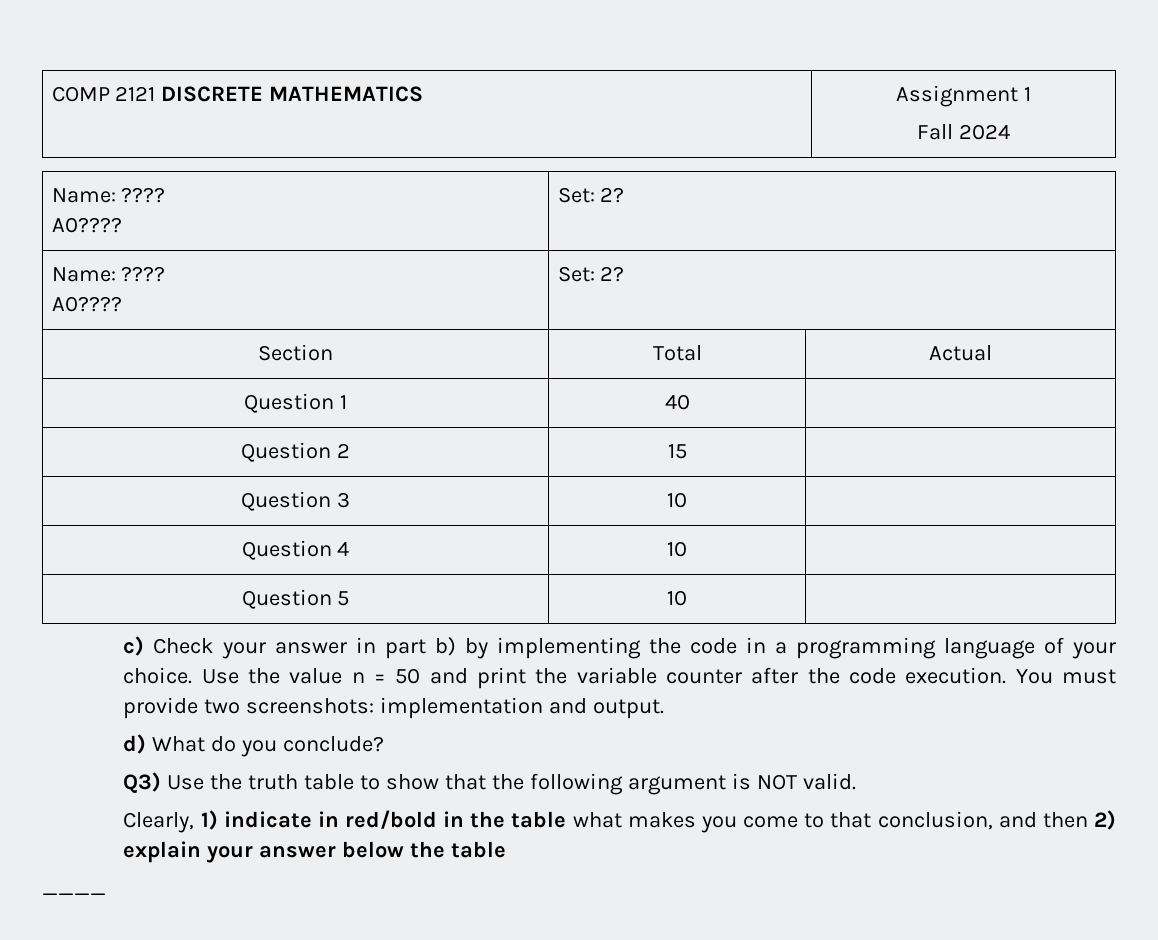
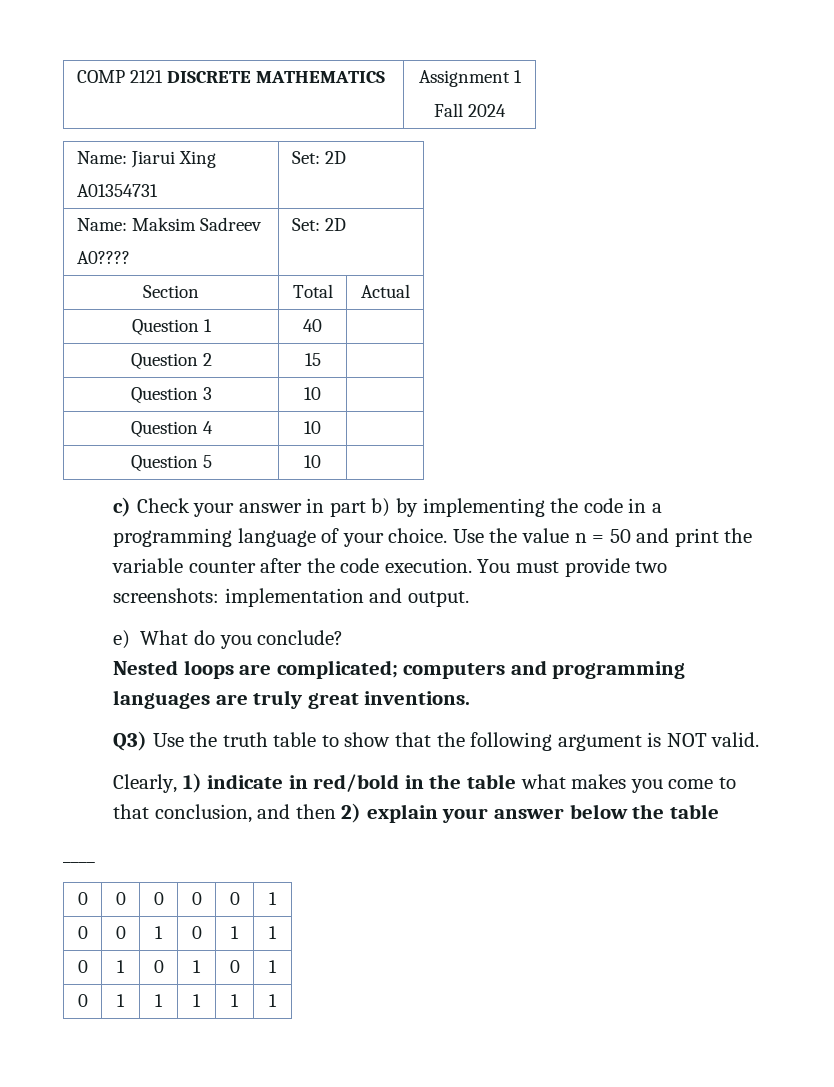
[121,187,166,203] [51,217,122,233] [557,187,625,203] [51,266,166,282] [51,296,122,312] [557,266,625,282] ???? // A0???? | Set: 2? // Name: ???? // A0???? | Set: 2? -> [130,151,216,168] [76,184,158,197] [291,151,346,164] [76,217,262,231] [76,251,130,264] [291,218,346,231] Jiarui Xing // A01354731 | Set: 2D // Name: Maksim Sadreev // A0???? | Set: 2D
[123,734,147,754] d) -> [113,630,131,649] e)
(385, 744) none -> [113,660,686,679] [113,690,471,709] // Nested loops are complicated; computers and programming languages are truly great inventions.
(106, 894) none -> [77,892,88,905] [115,892,126,905] [153,892,164,905] [191,892,202,905] [229,892,240,905] [269,892,277,905] [77,926,88,939] [115,926,126,939] [155,926,163,939] [191,926,202,939] [231,926,239,939] [269,926,277,939] [77,960,88,973] [117,960,125,973] [153,960,164,973] [193,960,201,973] [229,960,240,973] [269,960,277,973] [77,994,88,1007] [117,994,125,1007] [155,994,163,1007] [193,994,201,1007] [231,994,239,1007] [269,994,277,1007] // 0 | 0 | 0 | 0 | 0 | 1 // 0 | 0 | 1 | 0 | 1 | 1 // 0 | 1 | 0 | 1 | 0 | 1 // 0 | 1 | 1 | 1 | 1 | 1

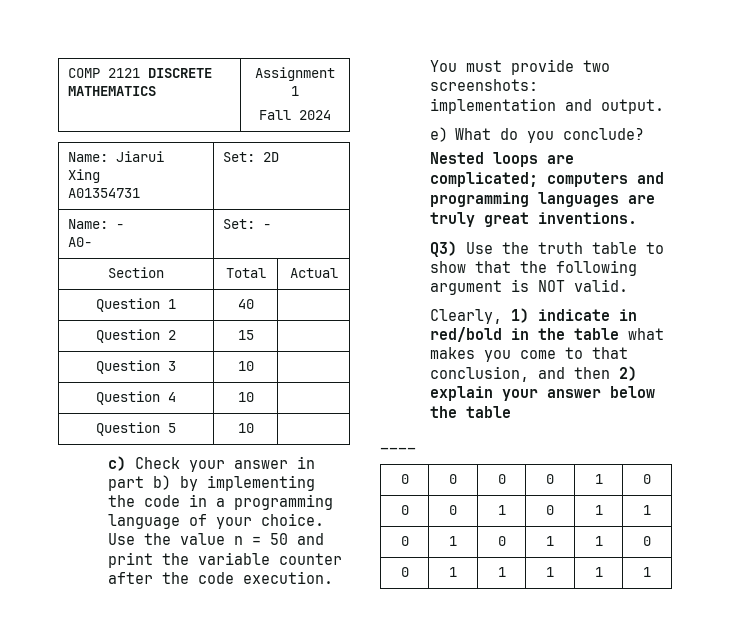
[131,217,262,231] [76,251,130,264] [291,218,346,231] Maksim Sadreev // A0???? | Set: 2D -> [116,224,125,229] [68,237,93,247] [223,219,272,229] - // A0- | Set: -
[229,892,240,905] [269,892,277,905] | 0 | 1 -> [594,474,603,484] [643,474,651,484] | 1 | 0
[229,960,240,973] [269,960,277,973] | 0 | 1 -> [594,536,603,546] [643,536,651,546] | 1 | 0

